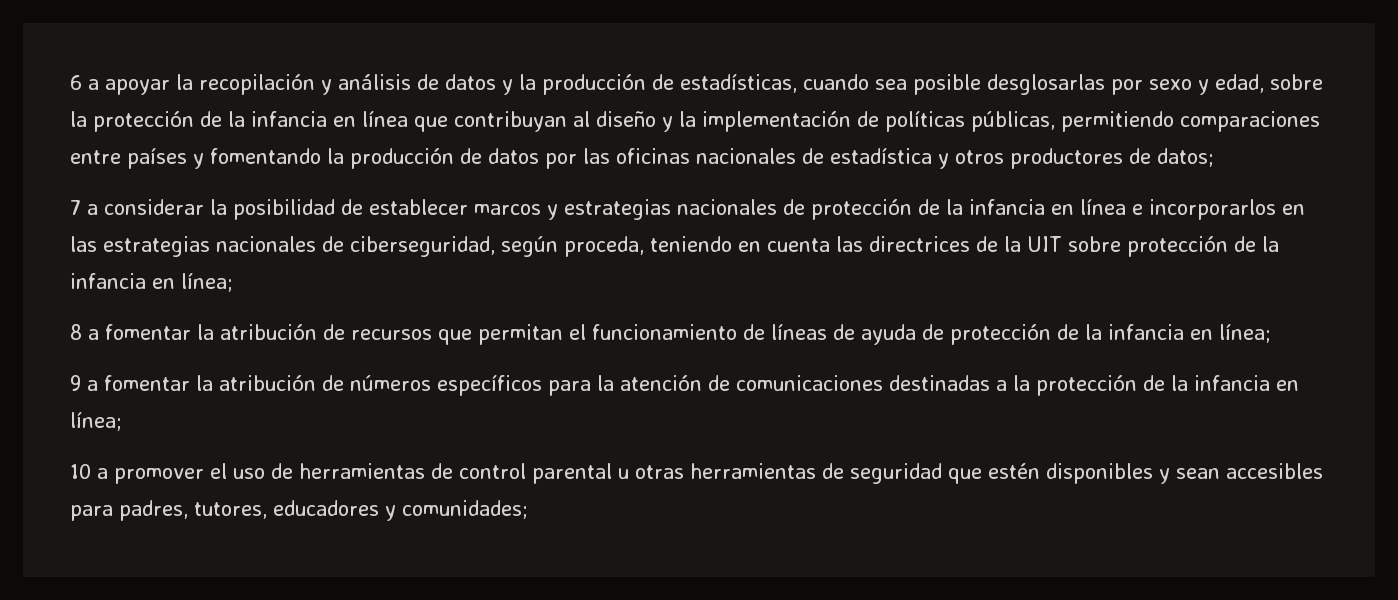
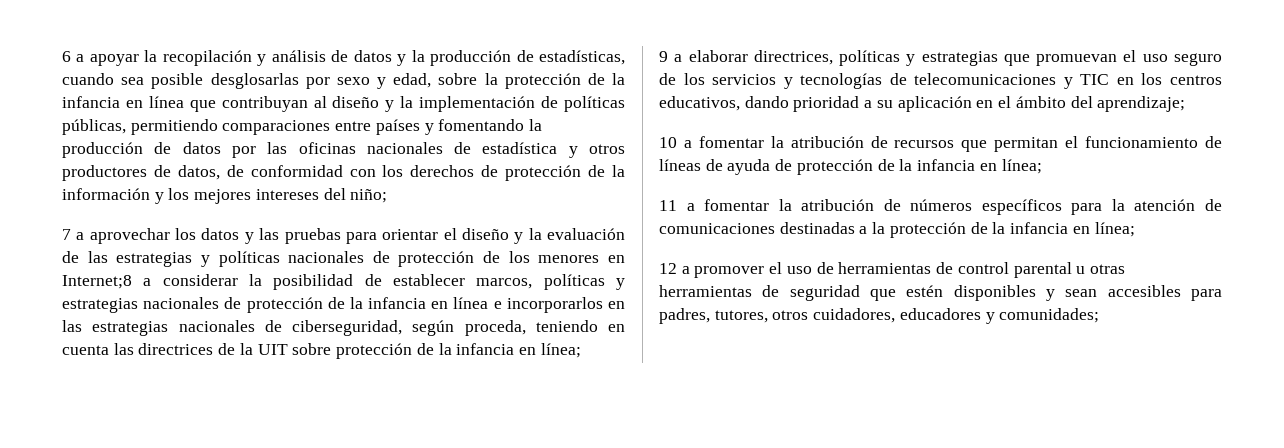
[1157,148,1214,167] [70,200,81,215] datos; // 7 -> [177,165,625,181] [62,188,388,204] [62,228,625,244] [62,251,625,267] [62,275,132,289] datos, de conformidad con los derechos de protección de la información y los mejores intereses del niño; // 7 a aprovechar los datos y las pruebas para orientar el diseño y la evaluación de las estrategias y políticas nacionales de protección de los menores en Internet;8
[474,204,541,215] marcos -> [476,274,605,290] marcos, políticas
[70,324,82,340] 8 -> [659,50,1222,66] [659,73,1222,89] [659,96,1186,112] [659,137,677,148] 9 a elaborar directrices, políticas y estrategias que promuevan el uso seguro de los servicios y tecnologías de telecomunicaciones y TIC en los centros educativos, dando prioridad a su aplicación en el ámbito del aprendizaje; // 10
[70,375,81,391] 9 -> [659,200,677,211] 11
[70,464,91,479] 10 -> [659,263,677,274] 12
(267, 510) none -> [772,308,896,323] otros cuidadores,

